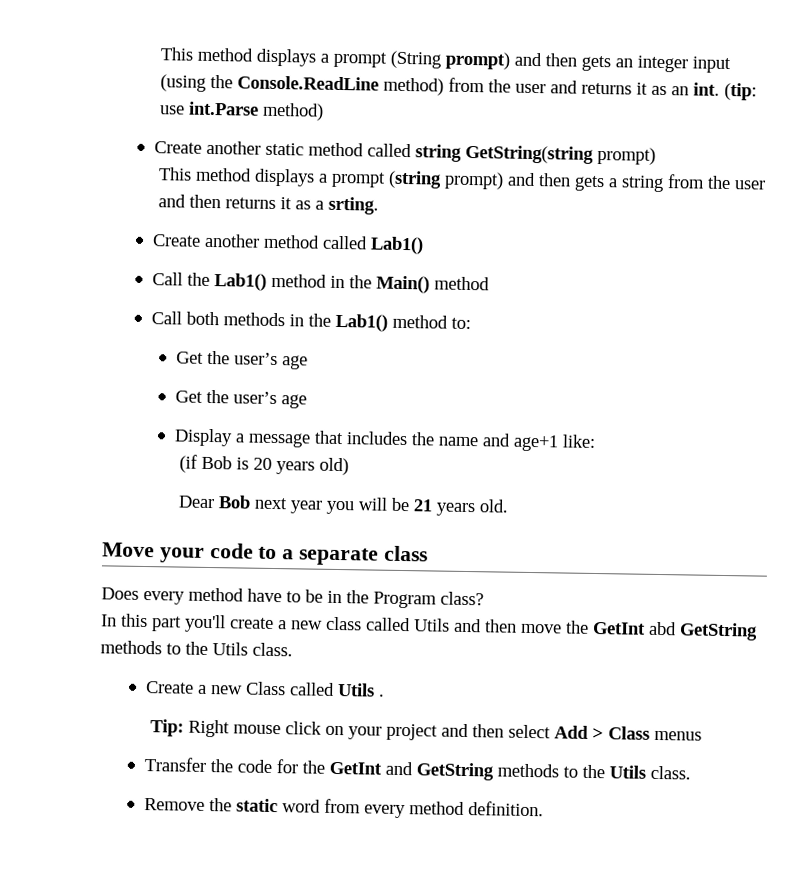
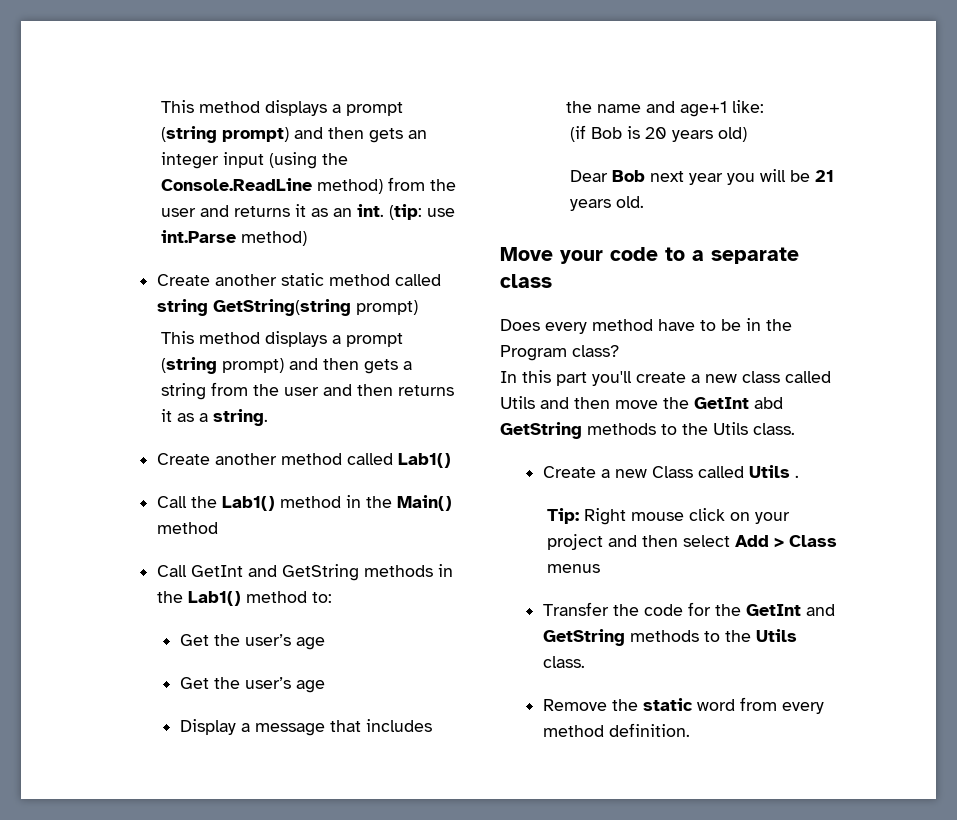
[159,47,441,69] This method displays a prompt (String -> [160,100,403,116] [160,126,217,143] This method displays a prompt (string
[327,196,379,215] srting. -> [212,409,268,426] string.
[185,311,219,326] both -> [190,564,359,581] GetInt and GetString

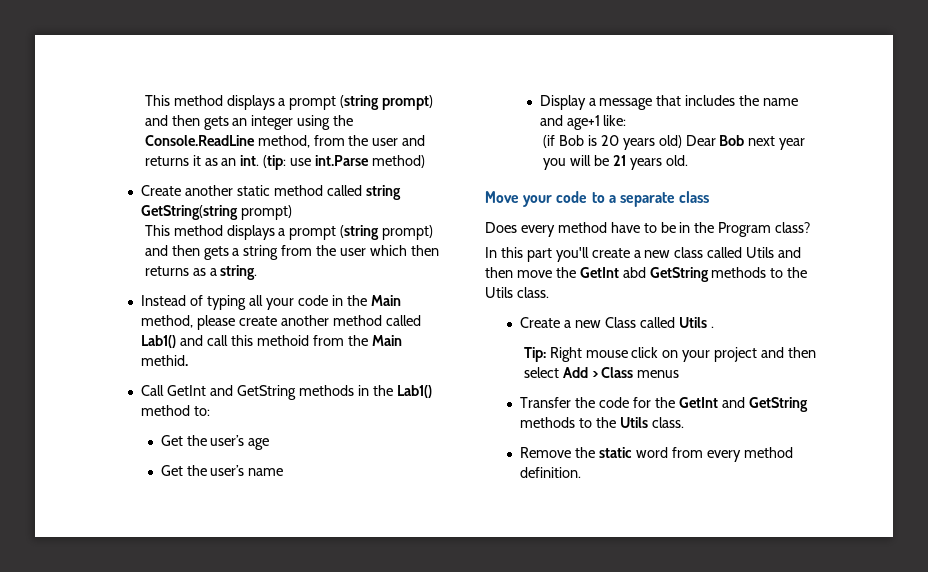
[222,152,317,169] input (using -> [297,115,331,130] using
[316,179,383,194] method) -> [257,135,310,148] method,
[322,384,352,396] and -> [370,245,408,256] which
[160,409,172,422] it -> (189, 271) none
[156,453,451,468] [156,495,452,511] [156,522,218,534] Create another method called Lab1() // Call the Lab1() method in the Main() method -> [141,295,401,310] [141,315,421,330] [141,335,402,348] [141,355,189,366] Instead of typing all your code in the Main method, please create another method called Lab1() and call this methoid from the Main methid.
[295,680,325,693] age -> [248,468,284,476] name
(747, 134) // -> (682, 141) none

